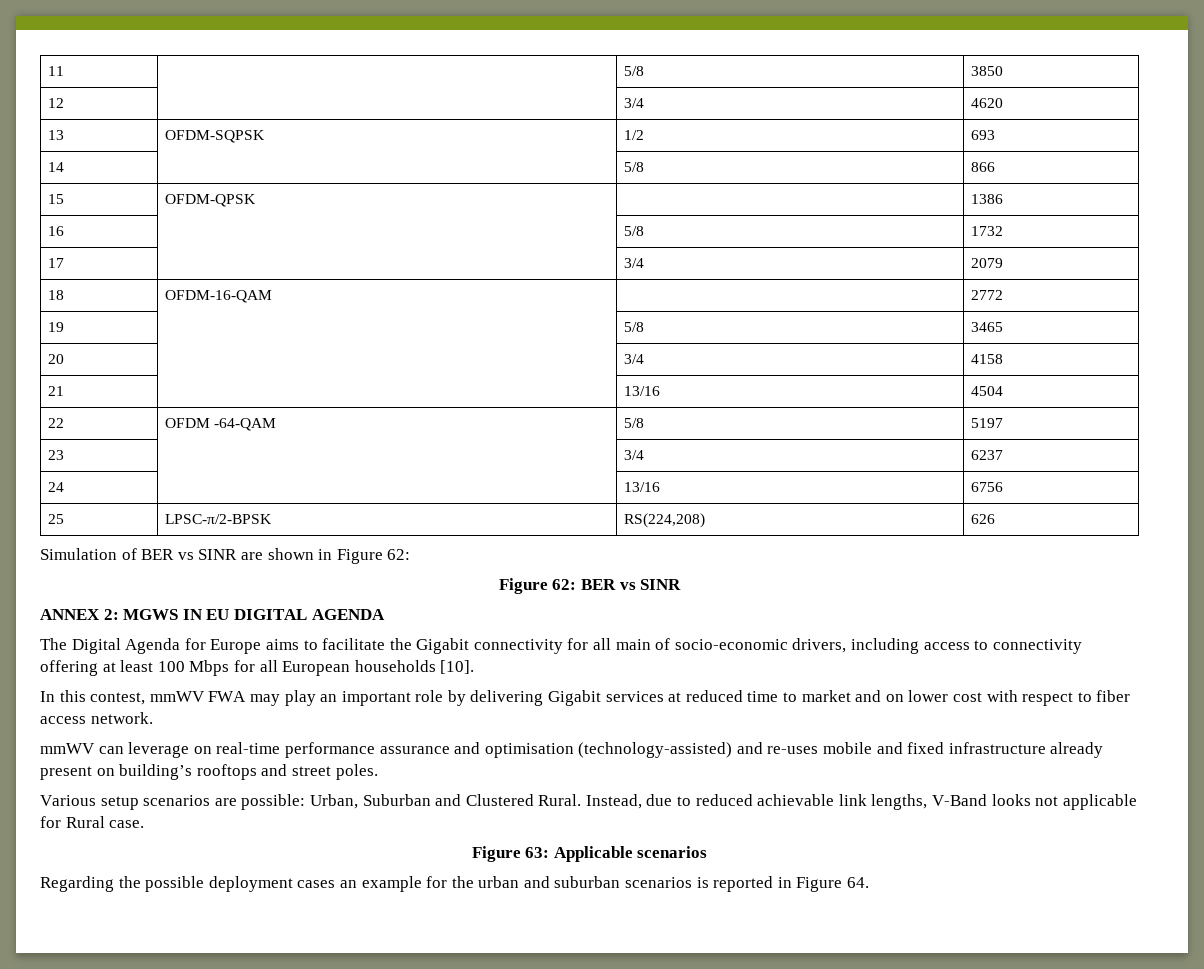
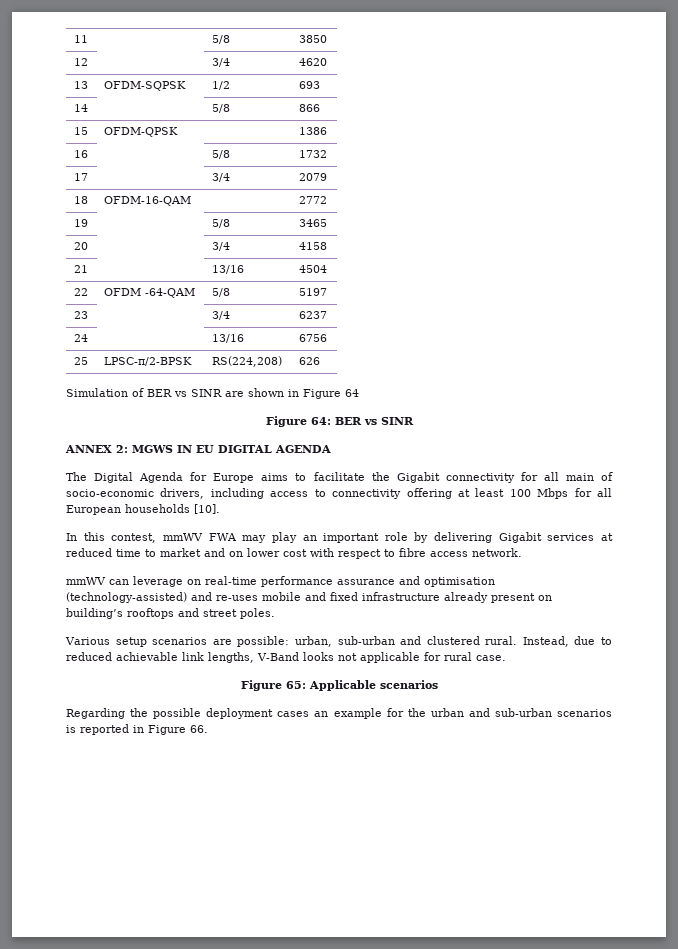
[387,549,411,560] [498,578,577,594] 62: // Figure 62: -> [345,389,359,397] [265,416,331,427] 64 // Figure 64:
[1096,690,1131,702] fiber -> [399,548,426,557] fibre
[309,794,582,809] Urban, Suburban and Clustered Rural. -> [294,636,518,647] urban, sub-urban and clustered rural.
[65,816,105,828] Rural -> [444,652,472,661] rural
[525,847,550,858] 63: -> [285,681,306,689] 65:
[554,876,621,888] suburban -> [494,708,552,717] sub-urban
[847,877,870,888] 64. -> [190,725,208,733] 66.

